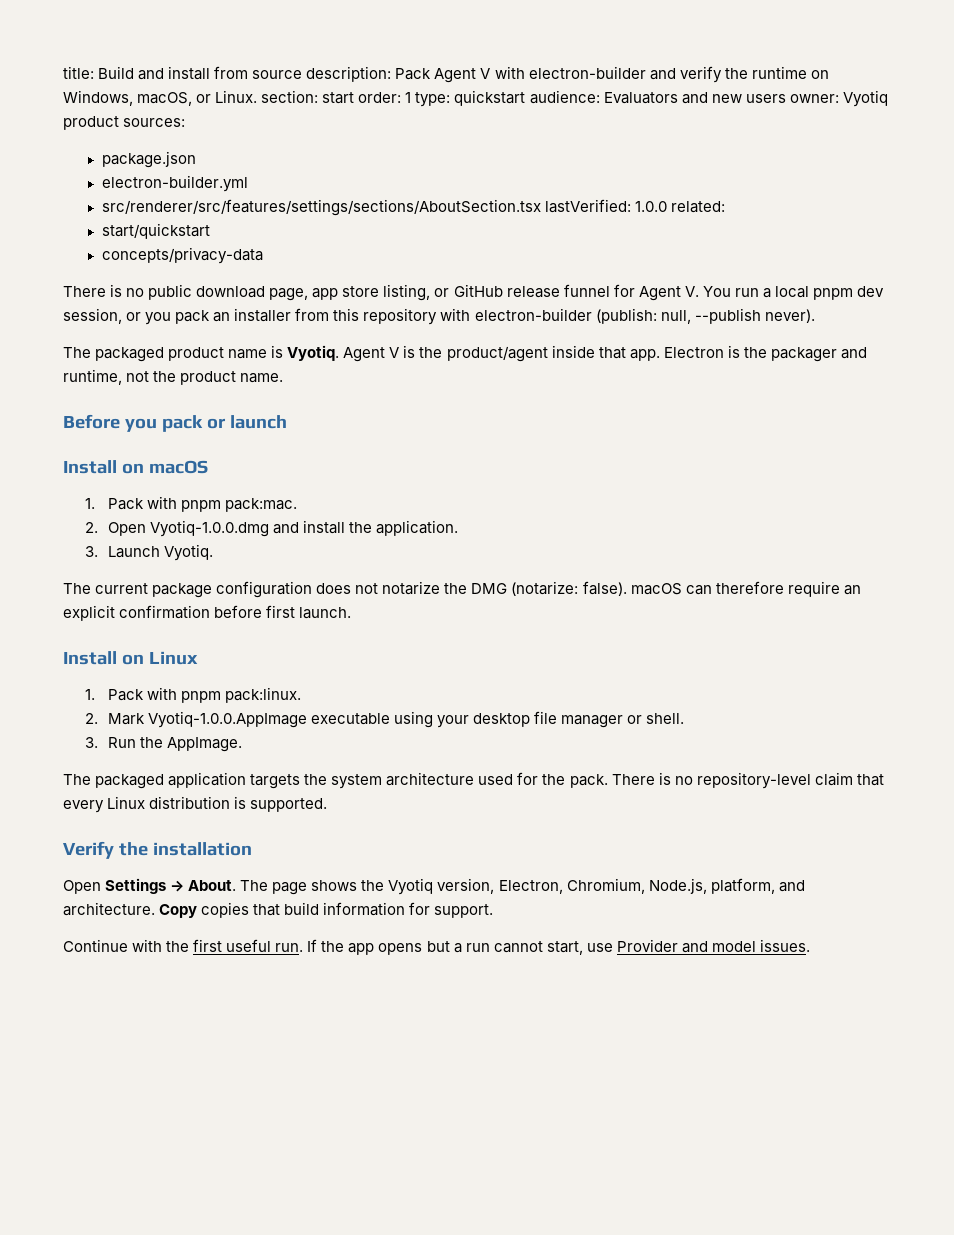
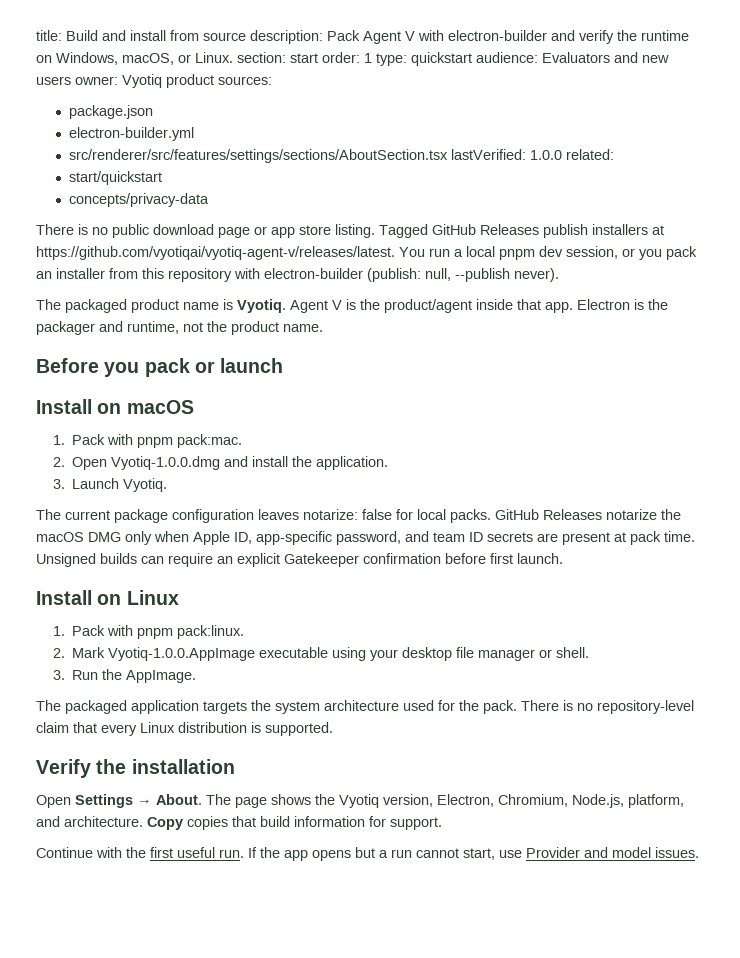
[269,284,699,301] page, app store listing, or GitHub release funnel for Agent V. -> [218,224,664,238] [36,246,395,260] page or app store listing. Tagged GitHub Releases publish installers at https://github.com/vyotiqai/vyotiq-agent-v/releases/latest.
[316,581,784,596] does not notarize the DMG (notarize: false). macOS can therefore -> [258,509,681,523] [36,531,695,545] [36,553,164,567] leaves notarize: false for local packs. GitHub Releases notarize the macOS DMG only when Apple ID, app-specific password, and team ID secrets are present at pack time. Unsigned builds can
(115, 613) none -> [284,553,359,567] Gatekeeper

